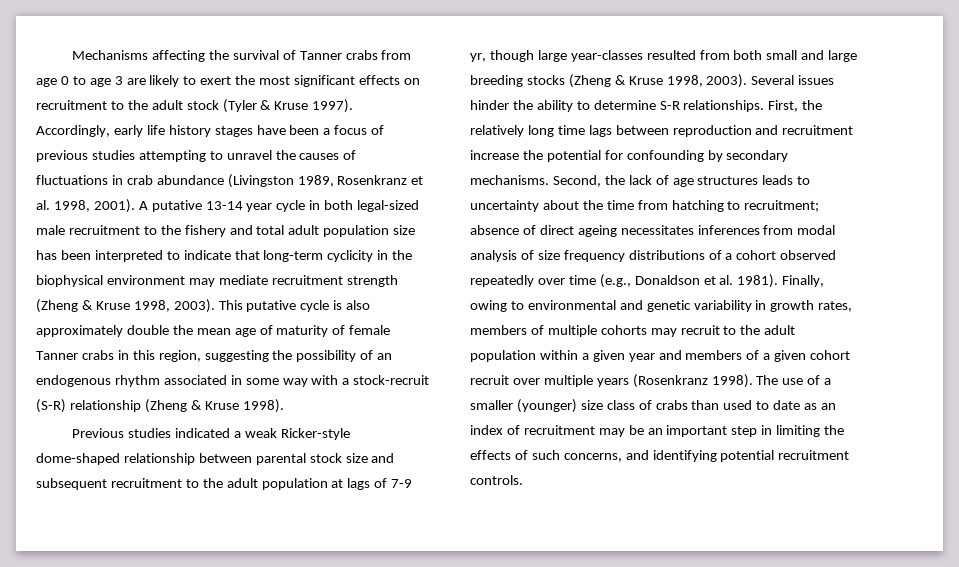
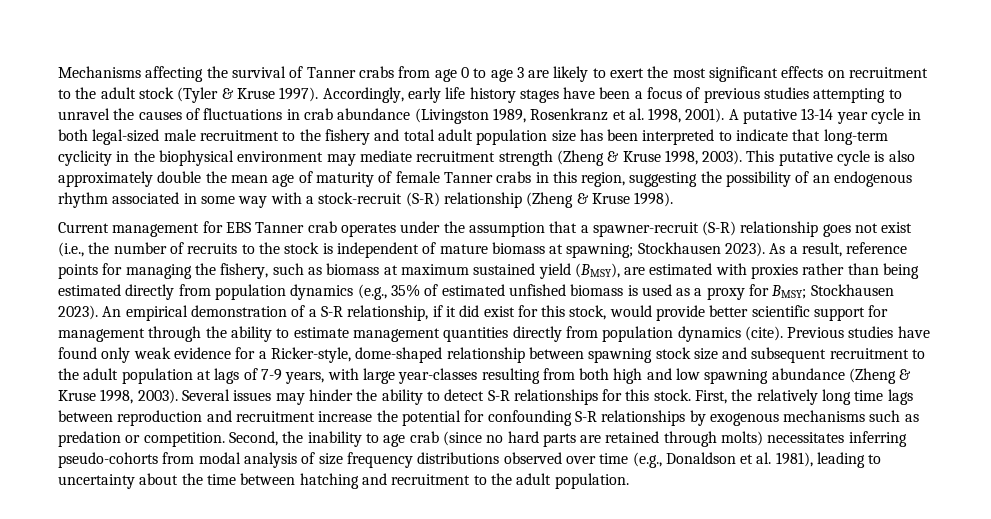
[72,428,350,440] Previous studies indicated a weak Ricker-style -> [58,221,913,237] [58,242,908,258] [58,263,920,279] [58,284,894,300] [58,305,889,321] [58,326,930,342] [58,347,351,363] Current management for EBS Tanner crab operates under the assumption that a spawner-recruit (S-R) relationship goes not exist (i.e., the number of recruits to the stock is independent of mature biomass at spawning; Stockhausen 2023). As a result, reference points for managing the fishery, such as biomass at maximum sustained yield (BMSY), are estimated with proxies rather than being estimated directly from population dynamics (e.g., 35% of estimated unfished biomass is used as a proxy for BMSY; Stockhausen 2023). An empirical demonstration of a S-R relationship, if it did exist for this stock, would provide better scientific support for management through the ability to estimate management quantities directly from population dynamics (cite). Previous studies have found only weak evidence for a Ricker-style,
[255,453,306,465] parental -> [588,348,653,363] spawning
[470,50,534,62] yr, though -> [285,368,359,384] years, with
[646,50,696,60] resulted -> [481,368,540,384] resulting
[766,50,858,62] [470,75,565,87] small and large breeding stocks -> [613,368,845,384] high and low spawning abundance
(835, 80) none -> [275,393,305,405] may
[593,100,765,112] determine S-R relationships. -> [444,389,691,405] detect S-R relationships for this stock.
[707,150,789,162] [470,175,811,187] [470,200,820,212] [470,225,760,237] by secondary mechanisms. Second, the lack of age structures leads to uncertainty about the time from hatching to recruitment; absence of direct ageing necessitates inferences -> [574,410,919,426] [58,431,907,447] [58,452,158,468] S-R relationships by exogenous mechanisms such as predation or competition. Second, the inability to age crab (since no hard parts are retained through molts) necessitates inferring pseudo-cohorts
[708,250,837,260] [470,275,534,287] of a cohort observed repeatedly -> [503,452,562,464] observed
[737,274,825,288] [470,300,853,312] [470,325,796,337] [470,350,851,362] [470,374,832,388] [470,399,837,413] [470,425,845,437] [470,450,850,462] [470,475,523,485] 1981). Finally, owing to environmental and genetic variability in growth rates, members of multiple cohorts may recruit to the adult population within a given year and members of a given cohort recruit over multiple years (Rosenkranz 1998). The use of a smaller (younger) size class of crabs than used to date as an index of recruitment may be an important step in limiting the effects of such concerns, and identifying potential recruitment controls. -> [775,452,882,468] [58,473,629,489] 1981), leading to uncertainty about the time between hatching and recruitment to the adult population.

